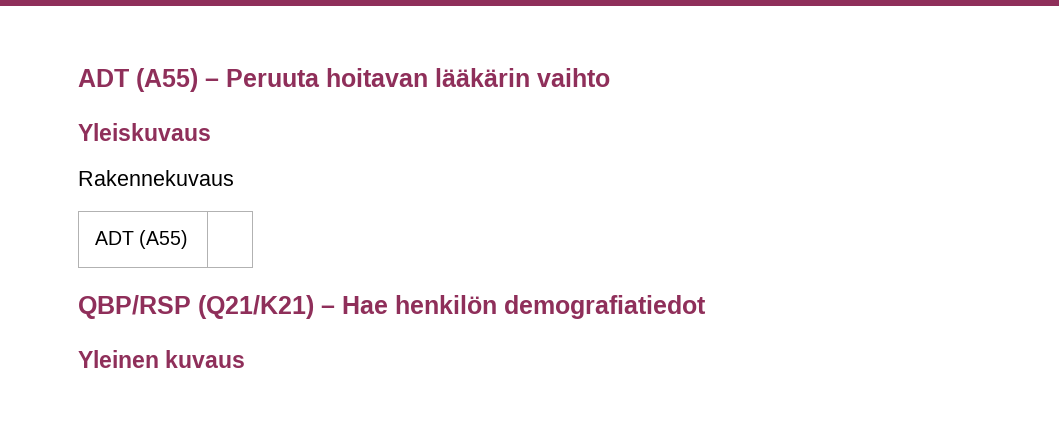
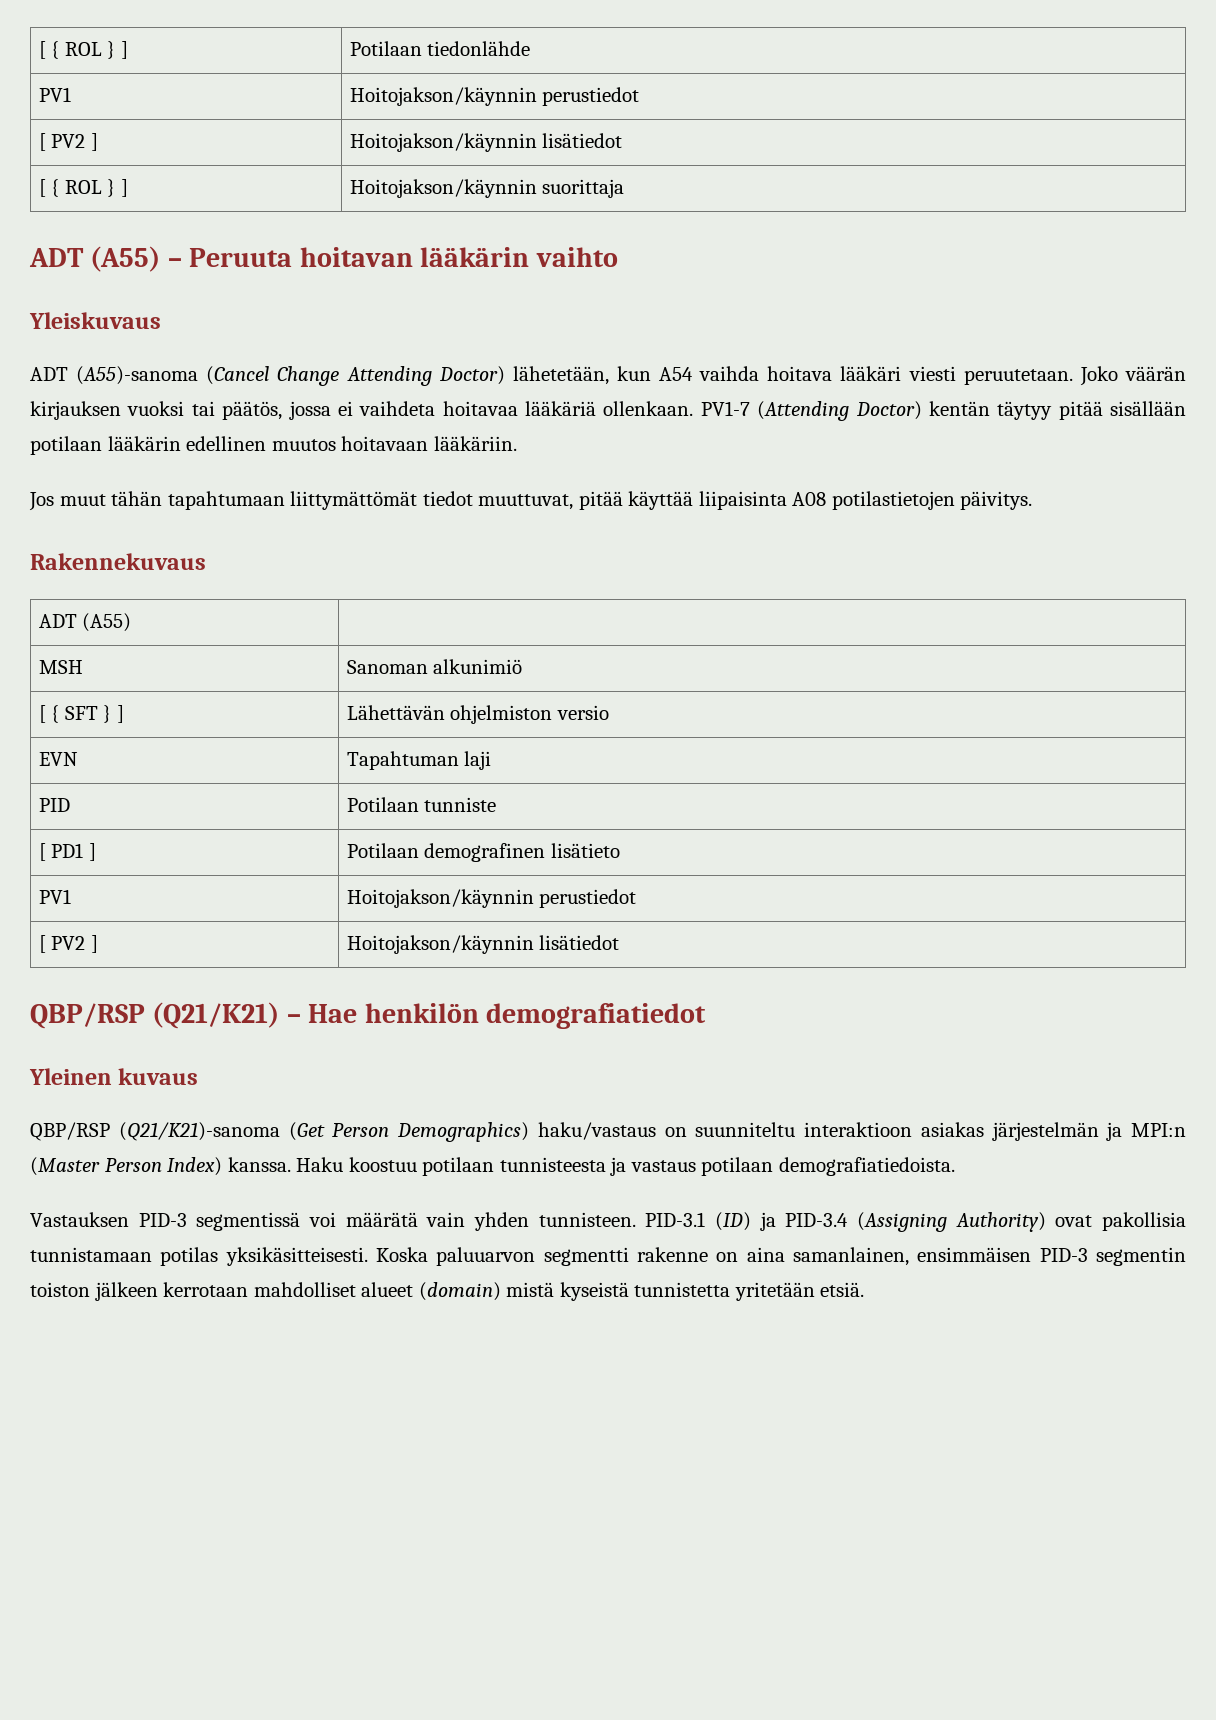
(78, 78) none -> [38,41,128,59] [349,41,531,56] [38,87,71,102] [349,87,640,106] [38,133,98,151] [349,133,623,152] [38,179,128,197] [349,179,625,198] [ { ROL } ] | Potilaan tiedonlähde // PV1 | Hoitojakson/käynnin perustiedot // [ PV2 ] | Hoitojakson/käynnin lisätiedot // [ { ROL } ] | Hoitojakson/käynnin suorittaja //
[78,170,234,186] [95,230,189,249] Rakennekuvaus // ADT (A55) | -> [30,366,1186,386] [30,401,1186,421] [30,436,517,455] [29,491,1033,511] [30,553,206,570] [38,613,132,632] [38,660,83,674] [346,659,523,674] [38,705,124,723] [346,705,609,724] [38,752,78,766] [346,751,492,770] [38,798,70,812] [346,797,497,812] [38,843,96,861] [346,843,620,862] [38,889,71,904] [346,889,637,908] [38,935,98,953] [346,935,620,954] ADT (A55)-sanoma (Cancel Change Attending Doctor) lähetetään, kun A54 vaihda hoitava lääkäri viesti peruutetaan. Joko väärän kirjauksen vuoksi tai päätös, jossa ei vaihdeta hoitavaa lääkäriä ollenkaan. PV1-7 (Attending Doctor) kentän täytyy pitää sisällään potilaan lääkärin edellinen muutos hoitavaan lääkäriin. // Jos muut tähän tapahtumaan liittymättömät tiedot muuttuvat, pitää käyttää liipaisinta A08 potilastietojen päivitys. // Rakennekuvaus // ADT (A55) | // MSH | Sanoman alkunimiö // [ { SFT } ] | Lähettävän ohjelmiston versio // EVN | Tapahtuman laji // PID | Potilaan tunniste // [ PD1 ] | Potilaan demografinen lisätieto // PV1 | Hoitojakson/käynnin perustiedot // [ PV2 ] | Hoitojakson/käynnin lisätiedot
(246, 359) none -> [30,1122,1186,1142] [30,1157,955,1176] [30,1212,1186,1232] [30,1247,1187,1266] [30,1282,865,1301] // QBP/RSP (Q21/K21)-sanoma (Get Person Demographics) haku/vastaus on suunniteltu interaktioon asiakas järjestelmän ja MPI:n (Master Person Index) kanssa. Haku koostuu potilaan tunnisteesta ja vastaus potilaan demografiatiedoista. // Vastauksen PID-3 segmentissä voi määrätä vain yhden tunnisteen. PID-3.1 (ID) ja PID-3.4 (Assigning Authority) ovat pakollisia tunnistamaan potilas yksikäsitteisesti. Koska paluuarvon segmentti rakenne on aina samanlainen, ensimmäisen PID-3 segmentin toiston jälkeen kerrotaan mahdolliset alueet (domain) mistä kyseistä tunnistetta yritetään etsiä.

